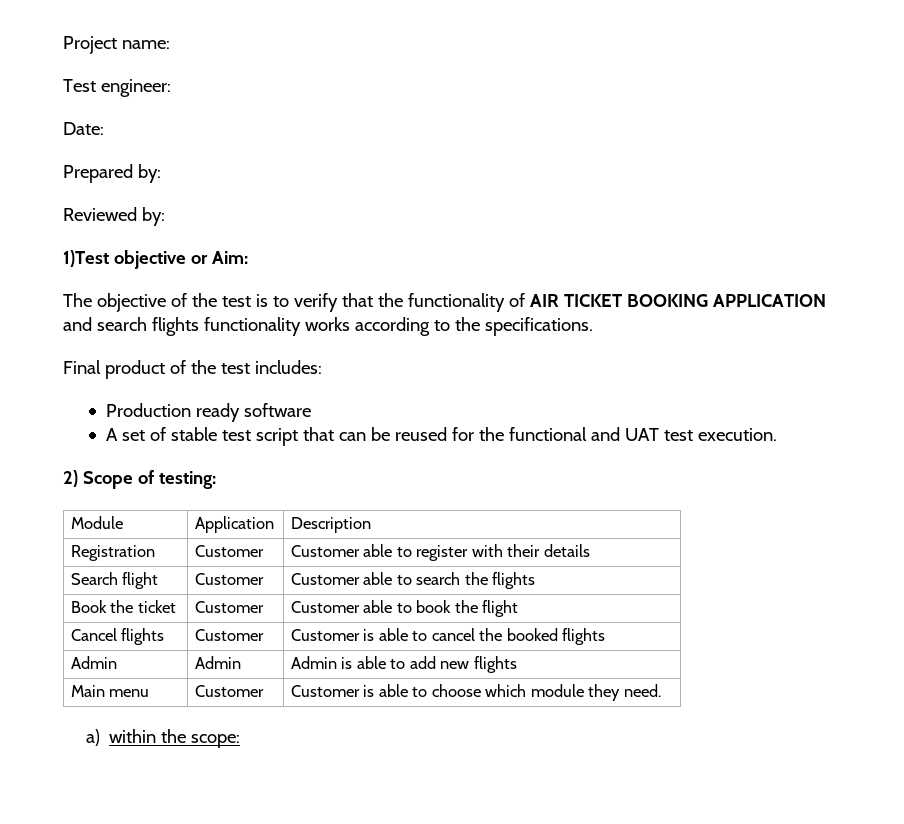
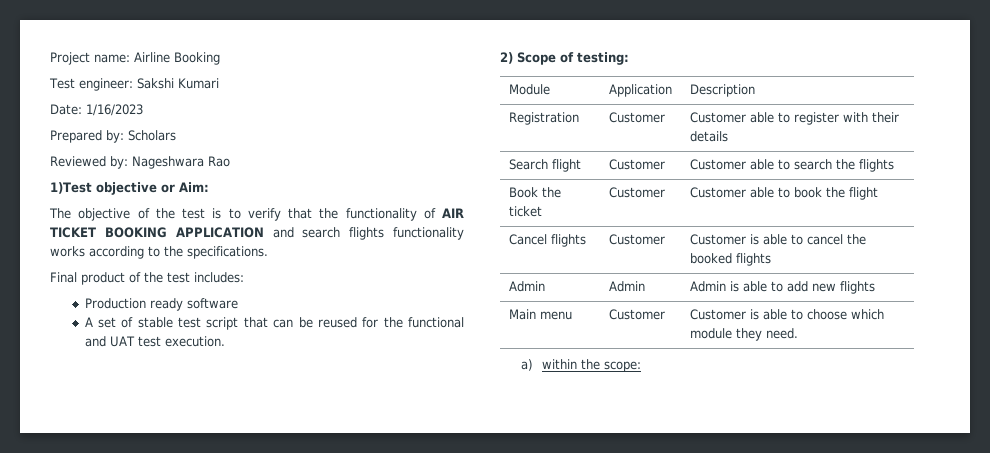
(170, 44) none -> [134,52,220,65] Airline Booking
(171, 88) none -> [136,78,219,89] Sakshi Kumari
(104, 128) none -> [86,104,143,116] 1/16/2023
(161, 173) none -> [128,130,176,141] Scholars
(165, 216) none -> [132,156,230,169] Nageshwara Rao

